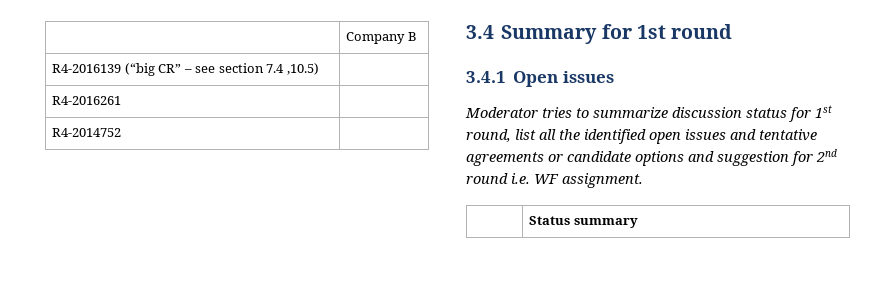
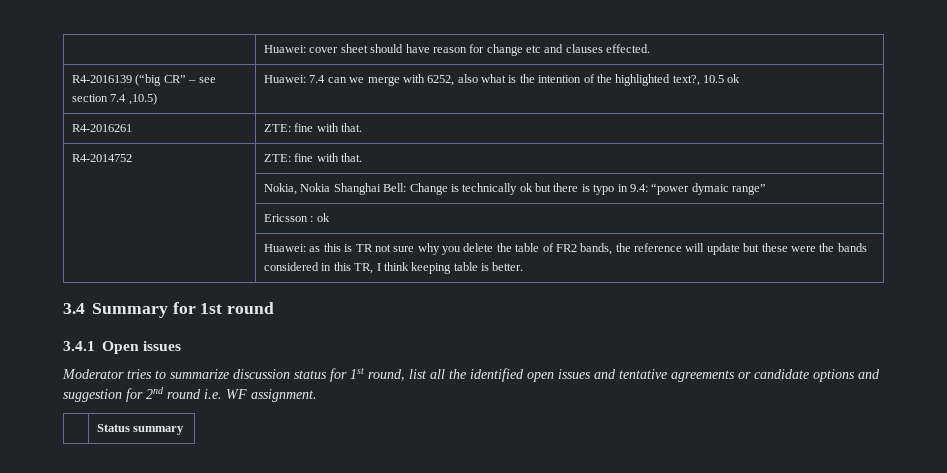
[346,32,417,44] | Company B -> [264,44,651,56] | Huawei: cover sheet should have reason for change etc and clauses effected.
[52,96,122,105] [52,128,122,137] // R4-2016261 | // R4-2014752 | -> [264,74,741,86] [72,124,133,132] [264,123,363,132] [72,154,133,162] [264,153,363,162] [264,183,767,195] [264,213,330,222] [264,243,867,255] [264,262,524,274] Huawei: 7.4 can we merge with 6252, also what is the intention of the highlighted text?, 10.5 ok // R4-2016261 | ZTE: fine with that. // R4-2014752 | ZTE: fine with that. // | Nokia, Nokia Shanghai Bell: Change is technically ok but there is typo in 9.4: “power dymaic range” // | Ericsson : ok // | Huawei: as this is TR not sure why you delete the table of FR2 bands, the reference will update but these were the bands considered in this TR, I think keeping table is better.

